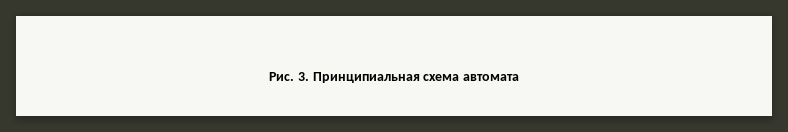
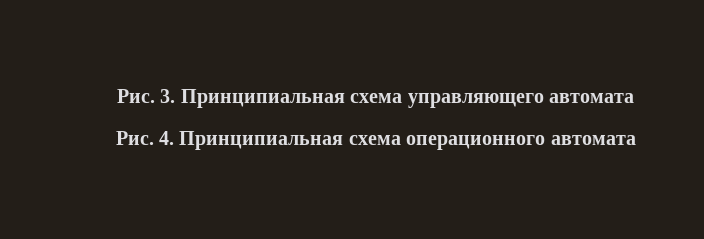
[463,74,520,81] автомата -> [407,93,634,108] [115,131,636,150] управляющего автомата // Рис. 4. Принципиальная схема операционного автомата

